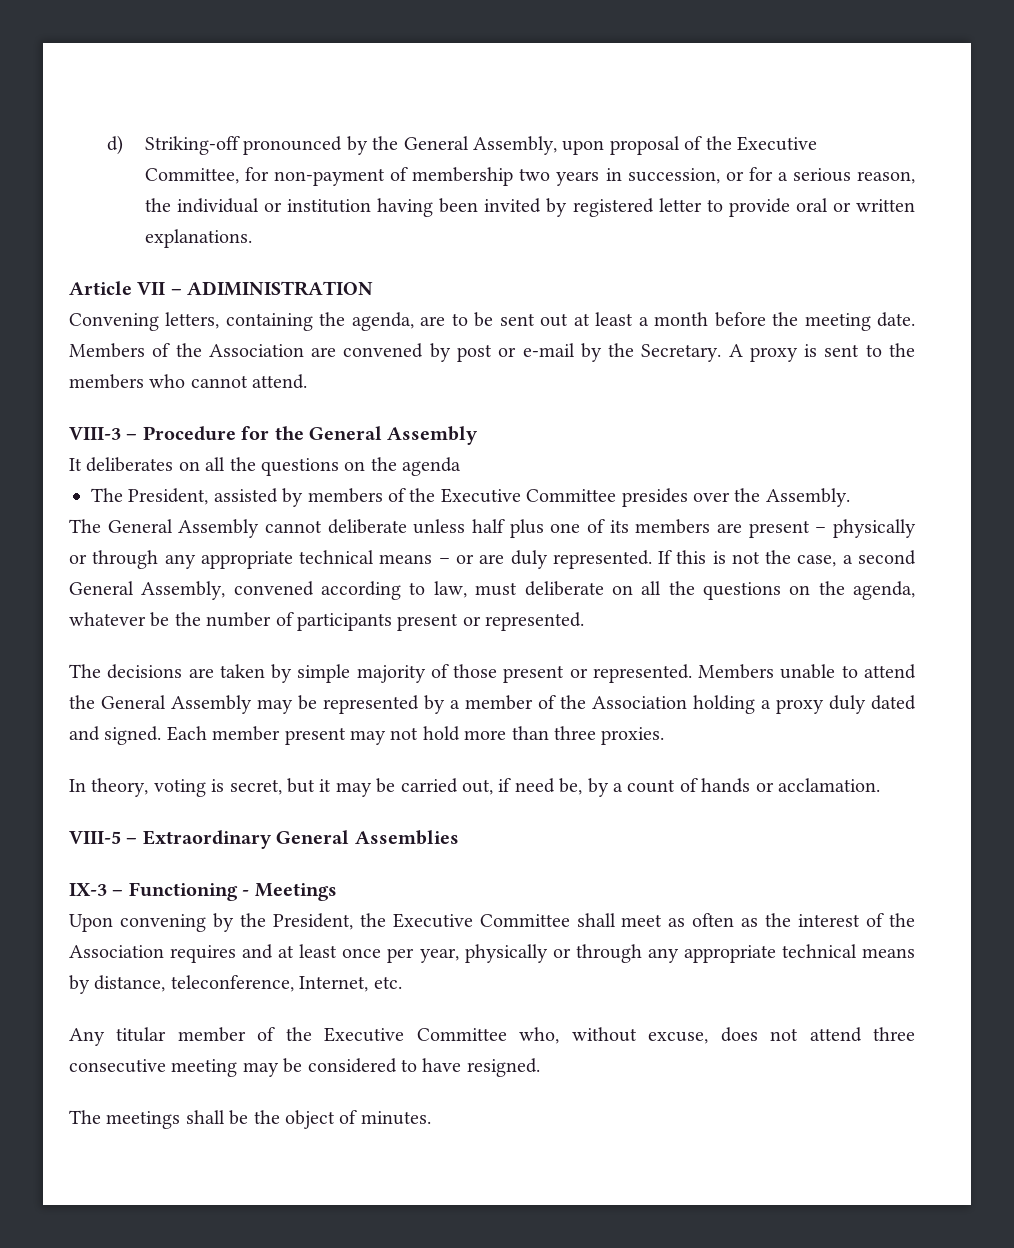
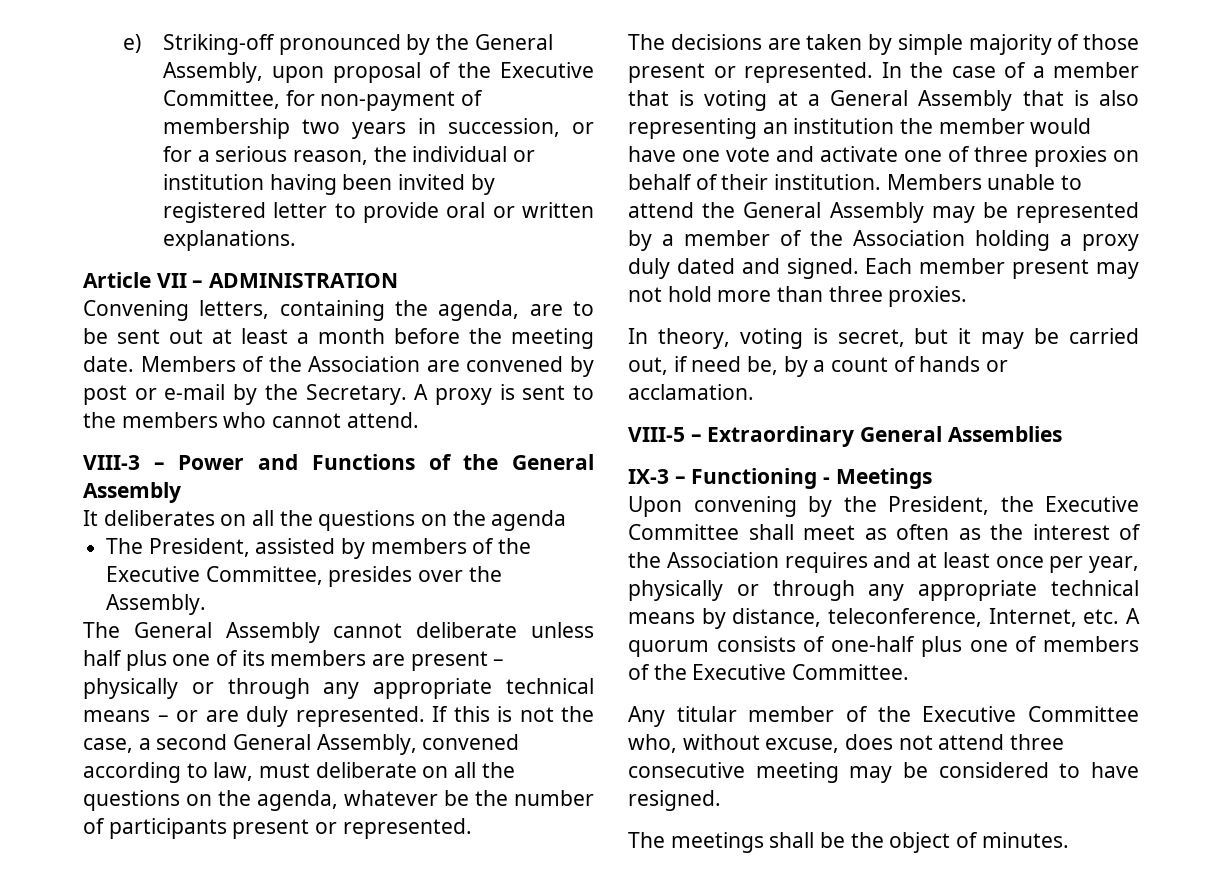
[106,135,123,155] d) -> [123,34,142,53] e)
[187,281,374,296] ADIMINISTRATION -> [209,273,399,288] ADMINISTRATION
[142,426,270,441] Procedure for -> [178,454,452,470] Power and Functions of
[526,489,617,502] Committee -> [205,566,323,585] Committee,
(692, 673) none -> [881,62,1139,78] [628,90,1139,111] [628,118,1092,139] [628,146,1139,167] [628,174,882,190] In the case of a member that is voting at a General Assembly that is also representing an institution the member would have one vote and activate one of three proxies on behalf of their institution.
(402, 982) none -> [1126,608,1140,624] [628,636,1139,657] [628,664,910,680] A quorum consists of one-half plus one of members of the Executive Committee.

